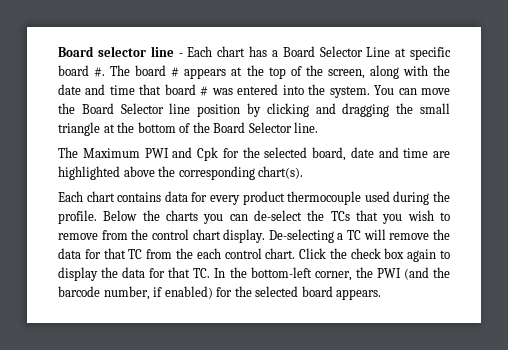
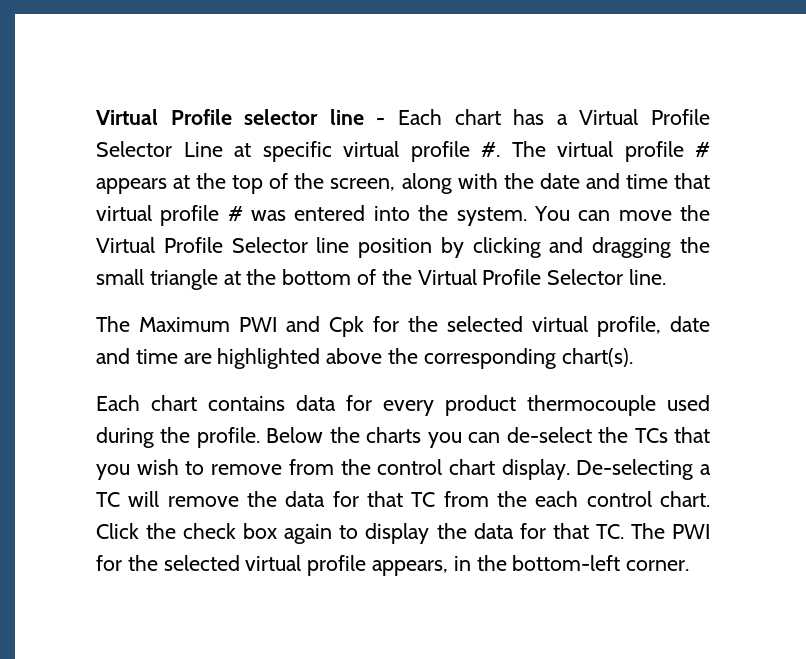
[58,46,94,57] Board -> [96,109,232,125] Virtual Profile
[282,46,315,57] Board -> [579,109,711,125] Virtual Profile
[58,65,167,77] board #. The board -> [343,141,684,162] virtual profile #. The virtual profile
[164,84,196,95] board -> [96,205,220,226] virtual profile
[81,103,114,114] Board -> [96,237,223,253] Virtual Profile
[213,122,246,133] Board -> [417,269,542,285] Virtual Profile
[312,147,346,161] board, -> [532,316,661,337] virtual profile,
[214,267,451,281] [58,286,382,300] In the bottom-left corner, the PWI (and the barcode number, if enabled) for the selected board appears. -> [630,523,711,539] [96,555,690,576] The PWI for the selected virtual profile appears, in the bottom-left corner.

